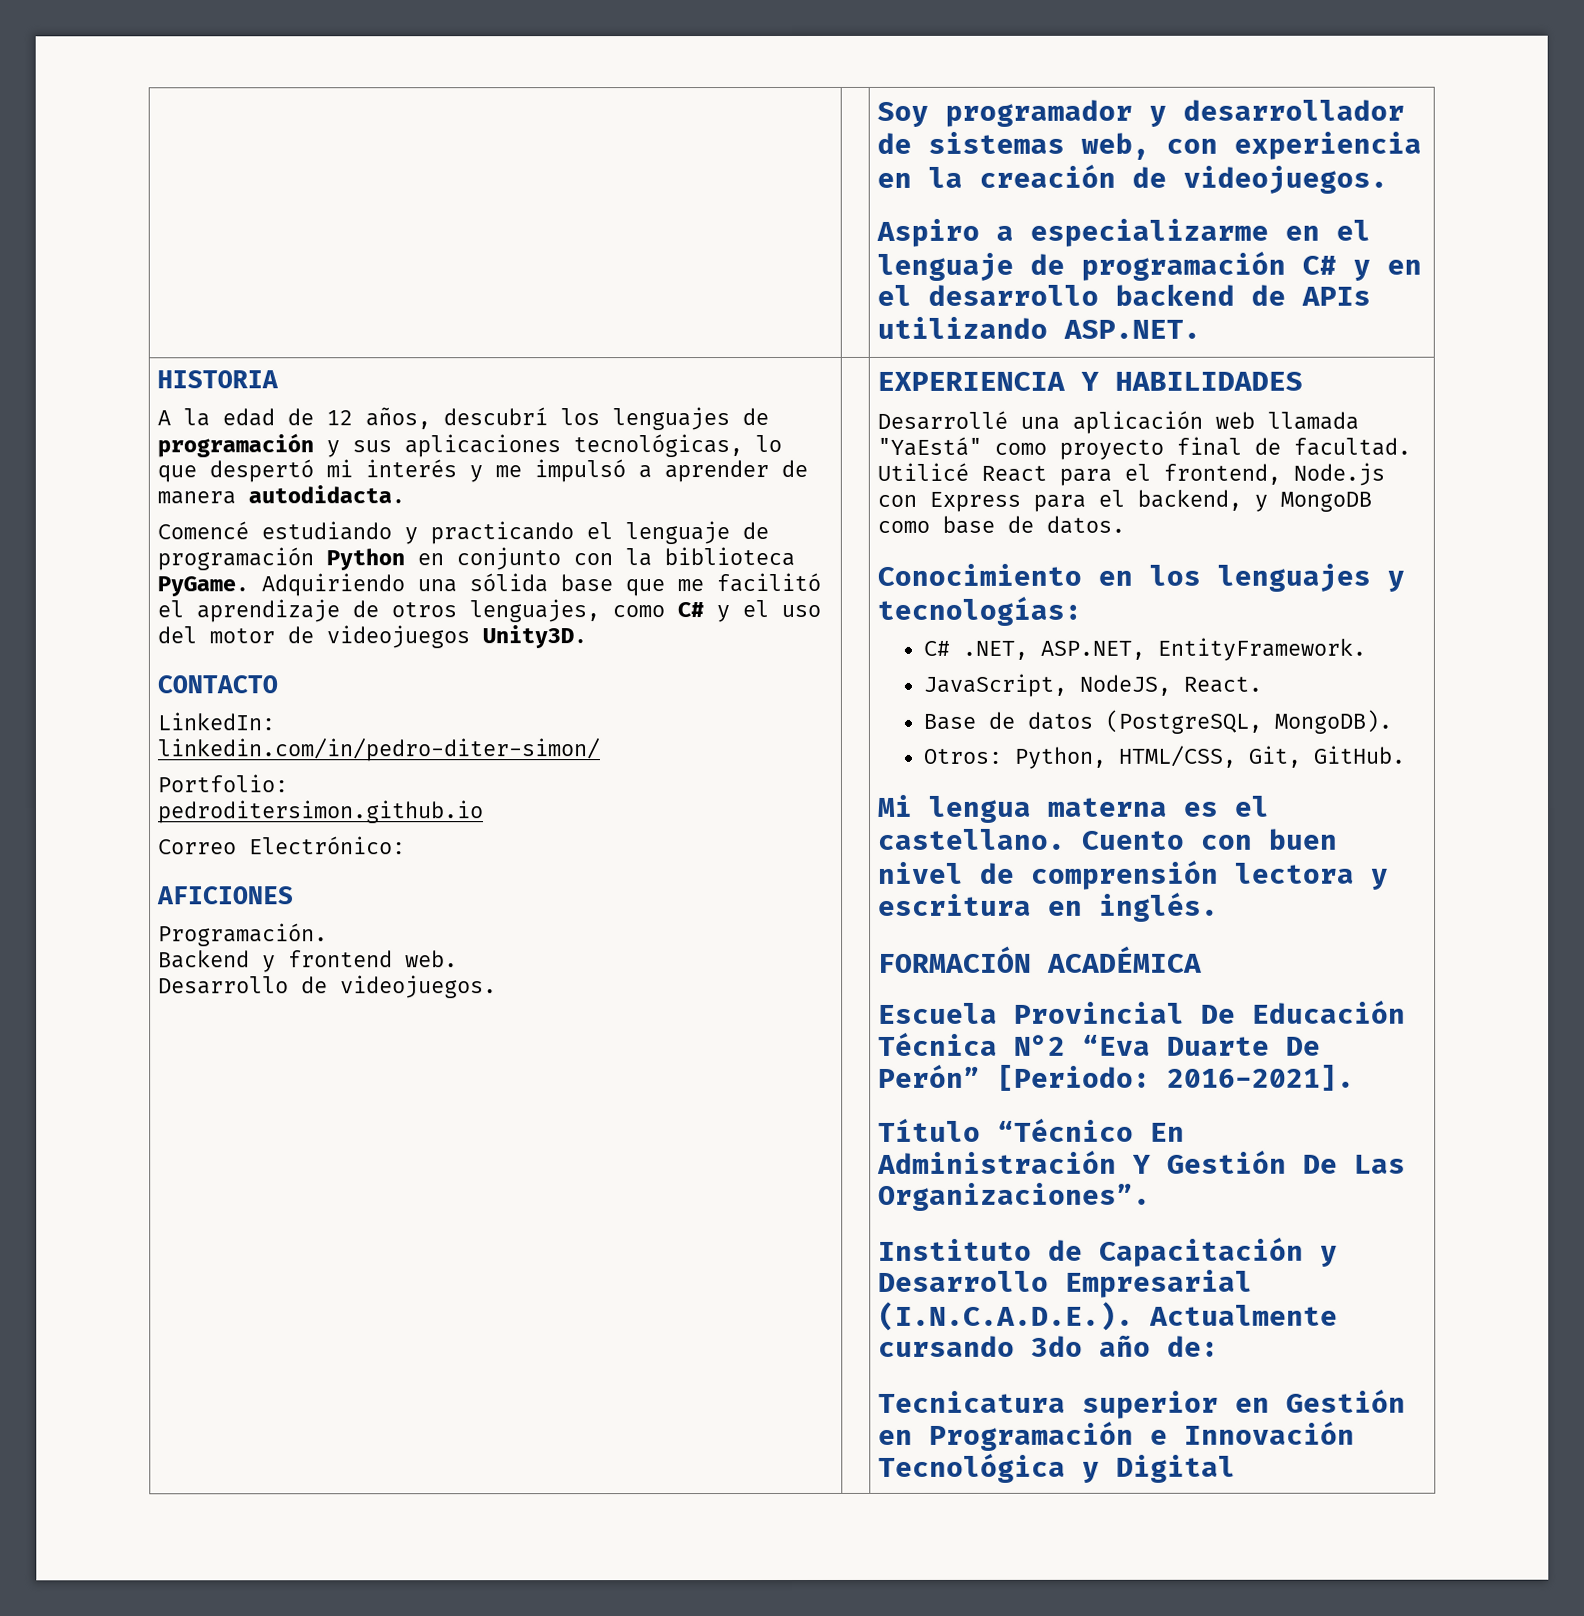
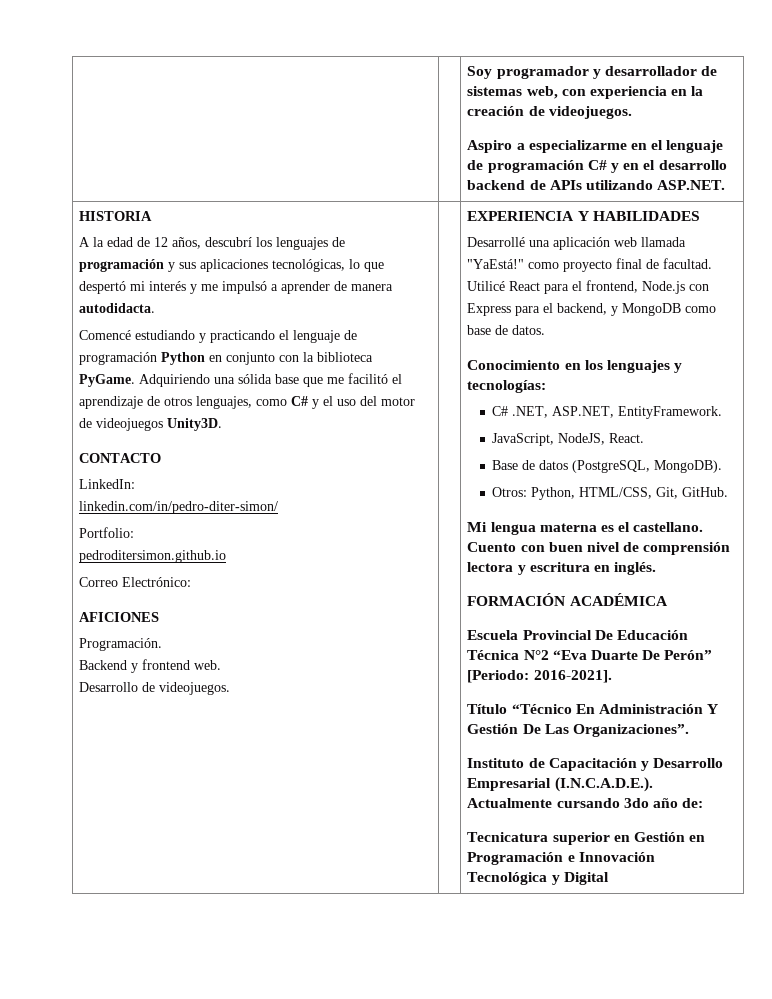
[876,436,982,456] "YaEstá" -> [467,259,525,269] "YaEstá!"

